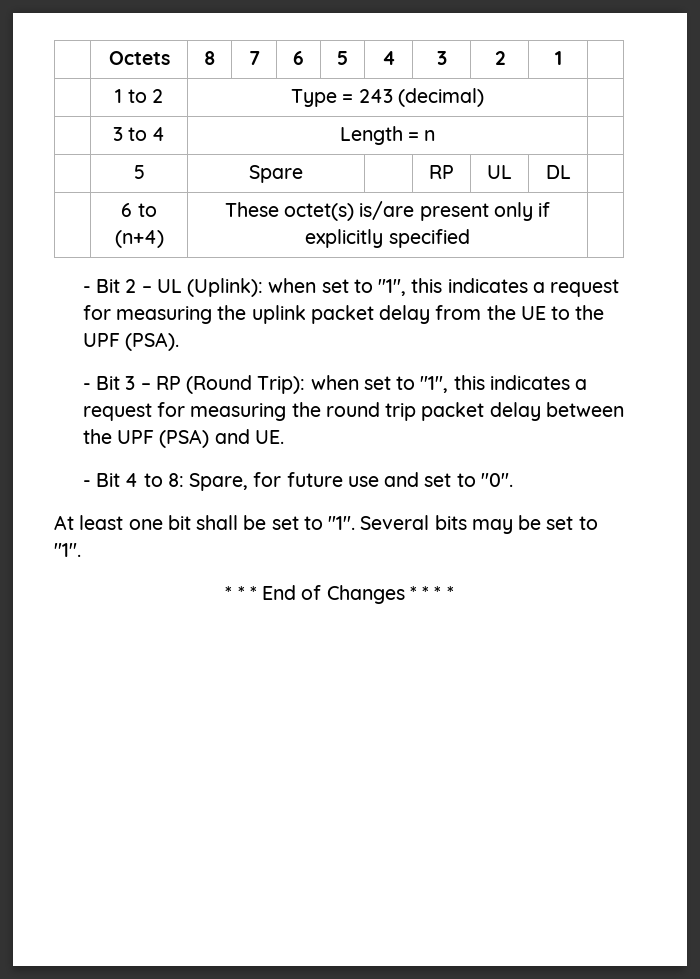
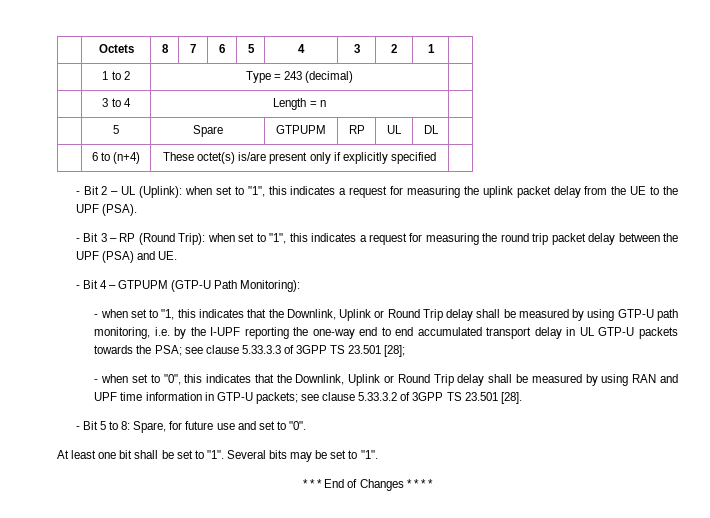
(303, 174) none -> [276,125,326,134] GTPUPM
(139, 480) none -> [108,280,301,292] [94,309,678,321] [94,327,678,339] [94,345,406,357] [94,374,678,386] [94,392,522,404] [75,421,106,430] – GTPUPM (GTP-U Path Monitoring): // - when set to "1, this indicates that the Downlink, Uplink or Round Trip delay shall be measured by using GTP-U path monitoring, i.e. by the I-UPF reporting the one-way end to end accumulated transport delay in UL GTP-U packets towards the PSA; see clause 5.33.3.3 of 3GPP TS 23.501 [28]; // - when set to "0", this indicates that the Downlink, Uplink or Round Trip delay shall be measured by using RAN and UPF time information in GTP-U packets; see clause 5.33.3.2 of 3GPP TS 23.501 [28]. // - Bit 5

